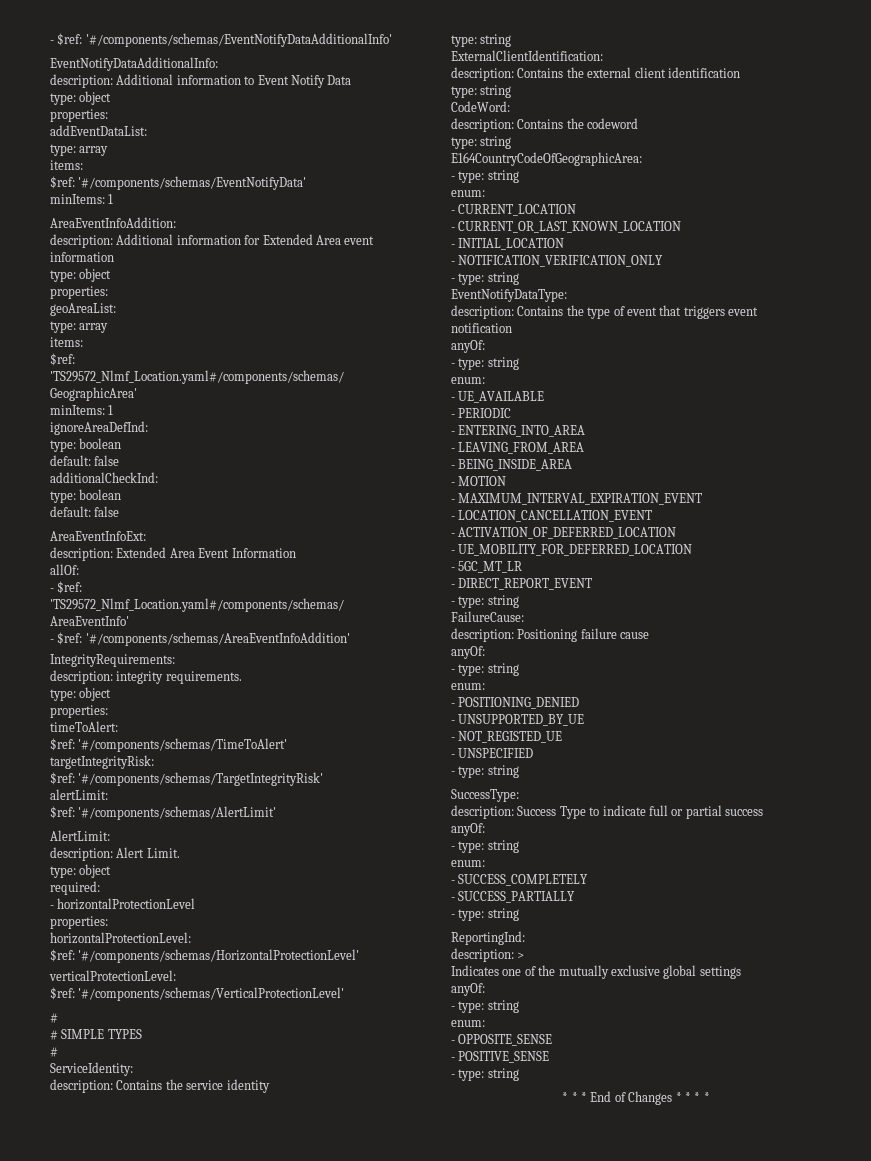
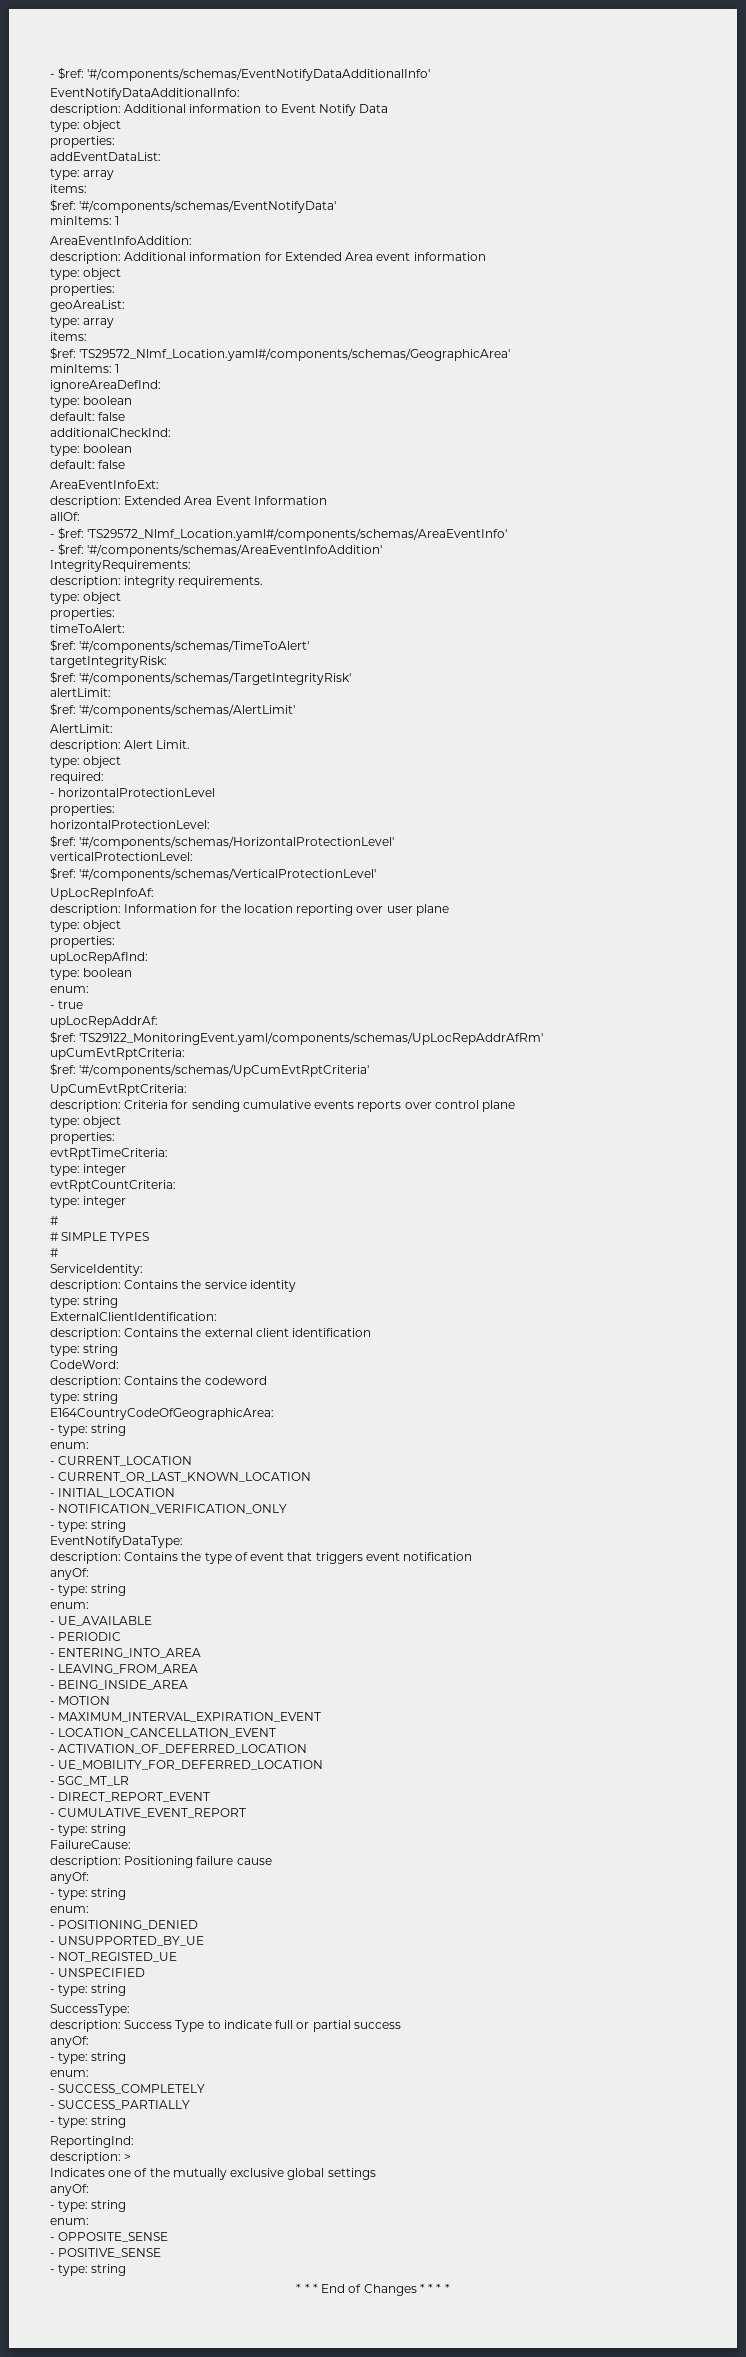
(345, 994) none -> [50,888,154,900] [50,904,449,916] [50,920,122,932] [50,936,115,948] [50,952,148,964] [50,968,133,980] [50,986,89,993] [50,1000,84,1009] [50,1016,158,1028] [50,1031,544,1045] [50,1048,185,1060] [50,1063,370,1077] [50,1084,187,1096] [50,1100,516,1112] [50,1116,122,1128] [50,1132,115,1144] [50,1148,168,1160] [50,1164,127,1176] [50,1180,176,1192] [50,1196,127,1208] // UpLocRepInfoAf: // description: Information for the location reporting over user plane // type: object // properties: // upLocRepAfInd: // type: boolean // enum: // - true // upLocRepAddrAf: // $ref: 'TS29122_MonitoringEvent.yaml/components/schemas/UpLocRepAddrAfRm' // upCumEvtRptCriteria: // $ref: '#/components/schemas/UpCumEvtRptCriteria' // UpCumEvtRptCriteria: // description: Criteria for sending cumulative events reports over control plane // type: object // properties: // evtRptTimeCriteria: // type: integer // evtRptCountCriteria: // type: integer
(593, 584) none -> [50,1808,247,1818] // - CUMULATIVE_EVENT_REPORT

